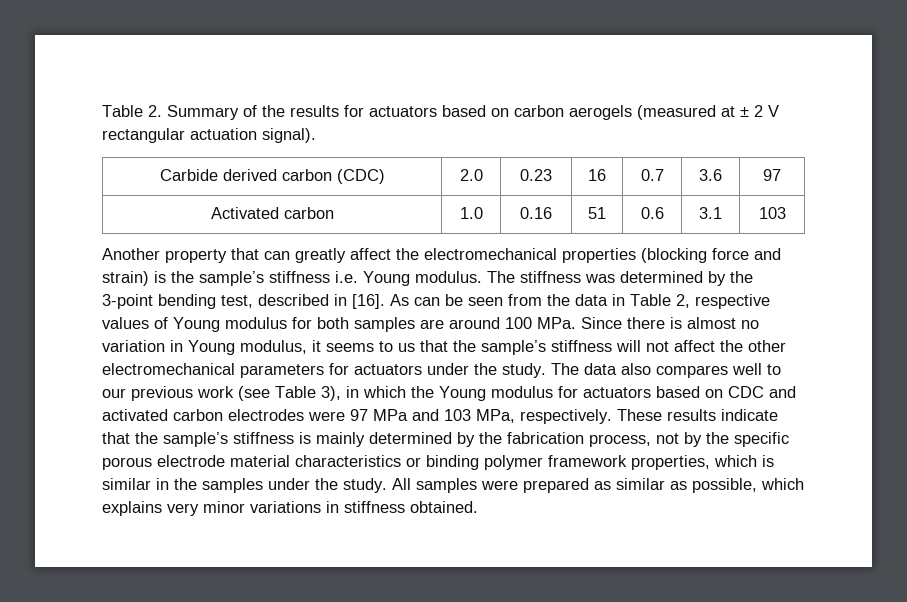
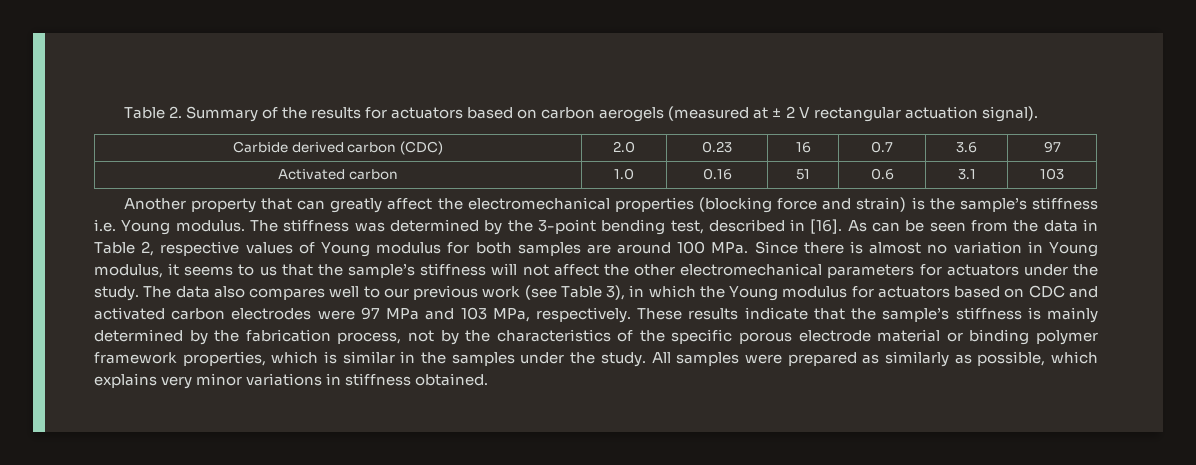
(729, 438) none -> [496,329,665,342] characteristics of the
[295,455,401,467] characteristics -> (941, 335) none
[616,478,665,490] similar -> [884,351,949,367] similarly

